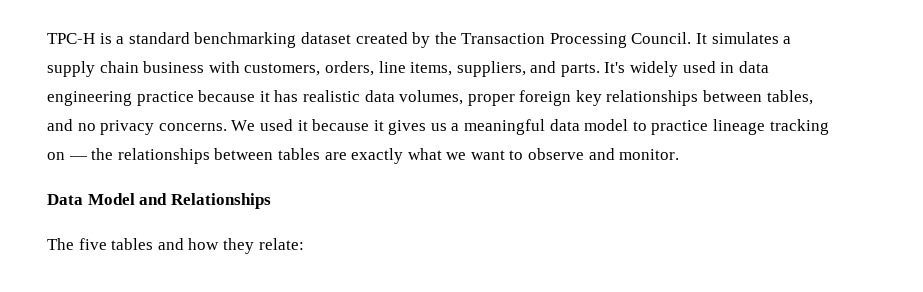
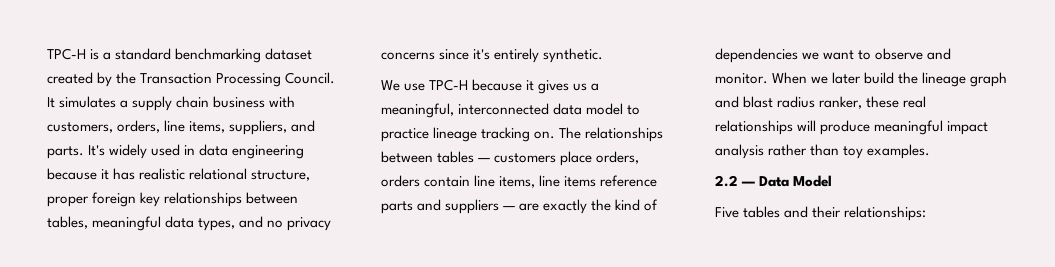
[136,91,194,106] practice -> (305, 152) none
[364,90,464,105] data volumes, -> [189,168,311,181] relational structure,
[47,119,308,135] and no privacy concerns. We used it -> [92,216,332,231] [381,48,604,63] [381,79,469,91] meaningful data types, and no privacy concerns since it's entirely synthetic. // We use TPC-H
[464,119,546,135] meaningful -> [381,103,550,118] meaningful, interconnected
[47,148,442,164] on — the relationships between tables are exactly what -> [534,127,664,142] [381,151,640,166] [381,175,658,188] [381,199,659,214] [715,48,798,63] on. The relationships between tables — customers place orders, orders contain line items, line items reference parts and suppliers — are exactly the kind of dependencies
[47,193,271,209] [47,238,304,254] // Data Model and Relationships // The five tables and how they relate: -> [772,72,1008,87] [715,96,927,109] [715,120,989,135] [715,144,931,159] [715,175,833,187] [715,206,927,221] When we later build the lineage graph and blast radius ranker, these real relationships will produce meaningful impact analysis rather than toy examples. // 2.2 — Data Model // Five tables and their relationships:

